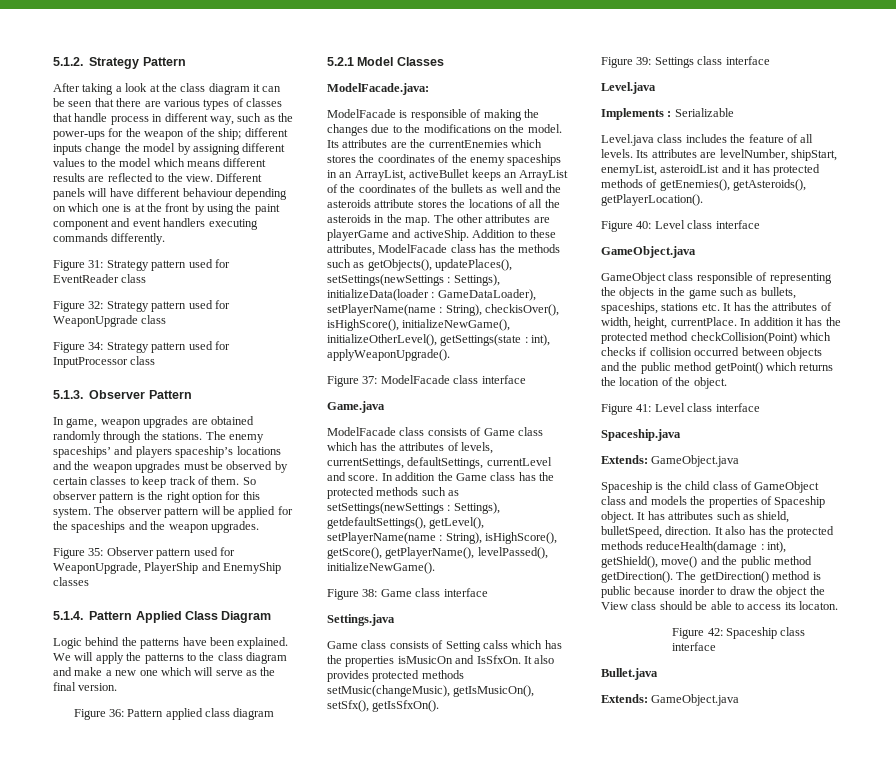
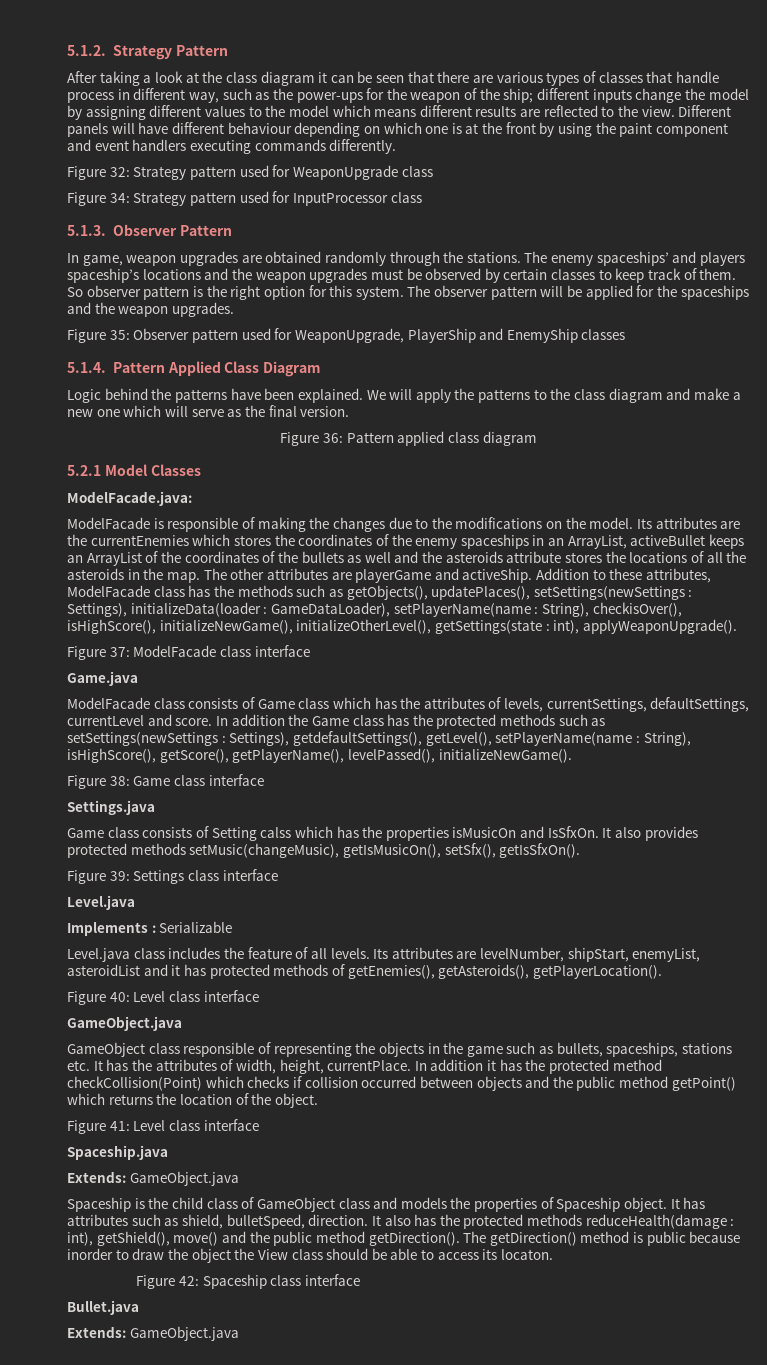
[53,259,230,271] [53,274,147,283] // Figure 31: Strategy pattern used for EventReader class -> (397, 146) none

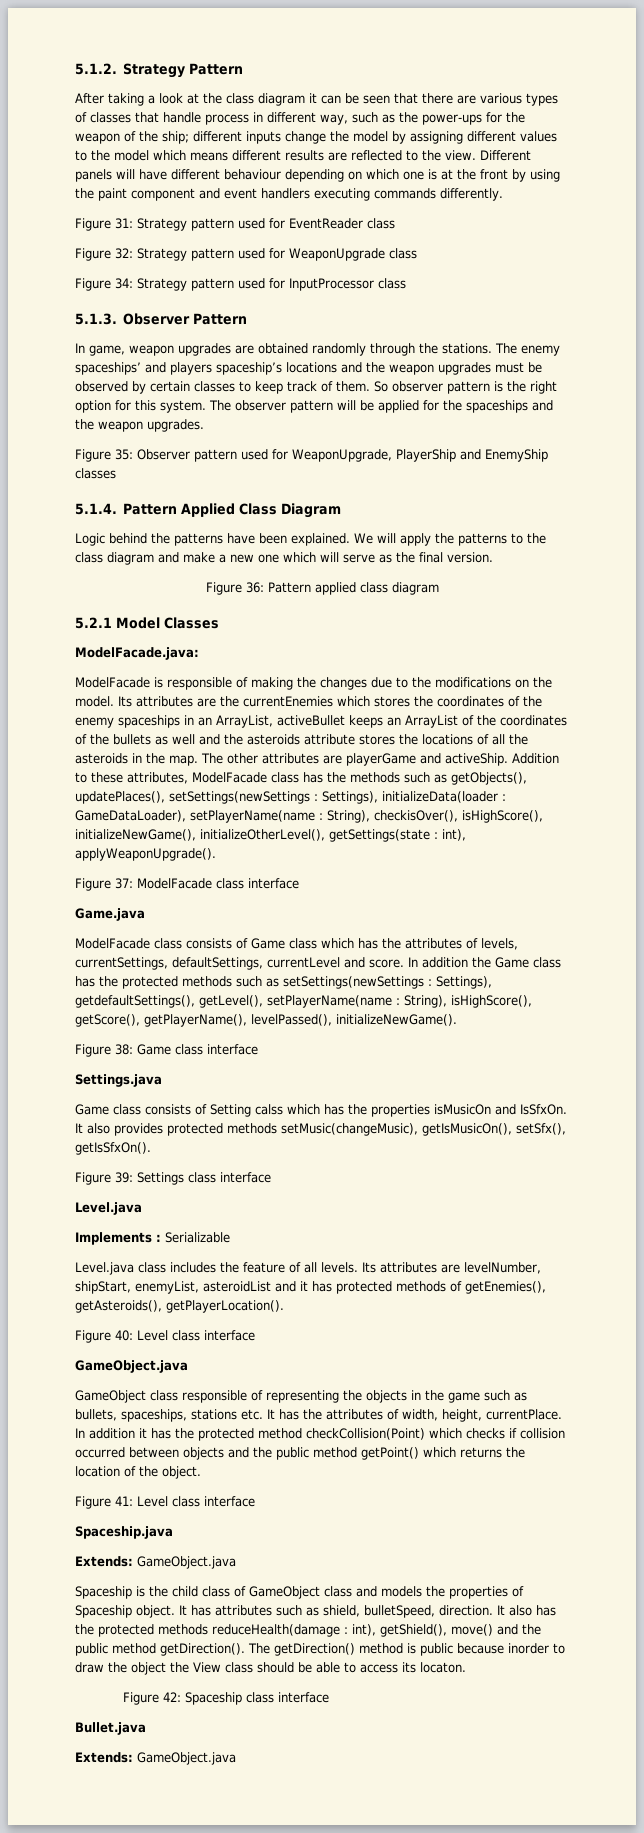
(397, 146) none -> [75,218,395,231] // Figure 31: Strategy pattern used for EventReader class

